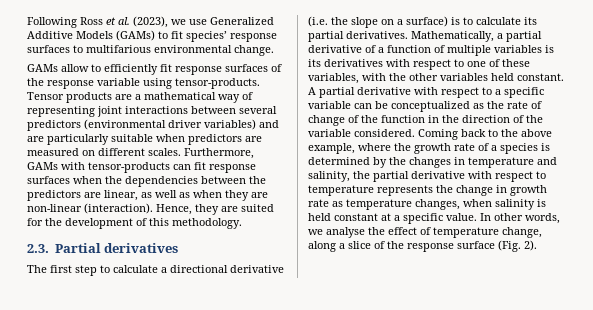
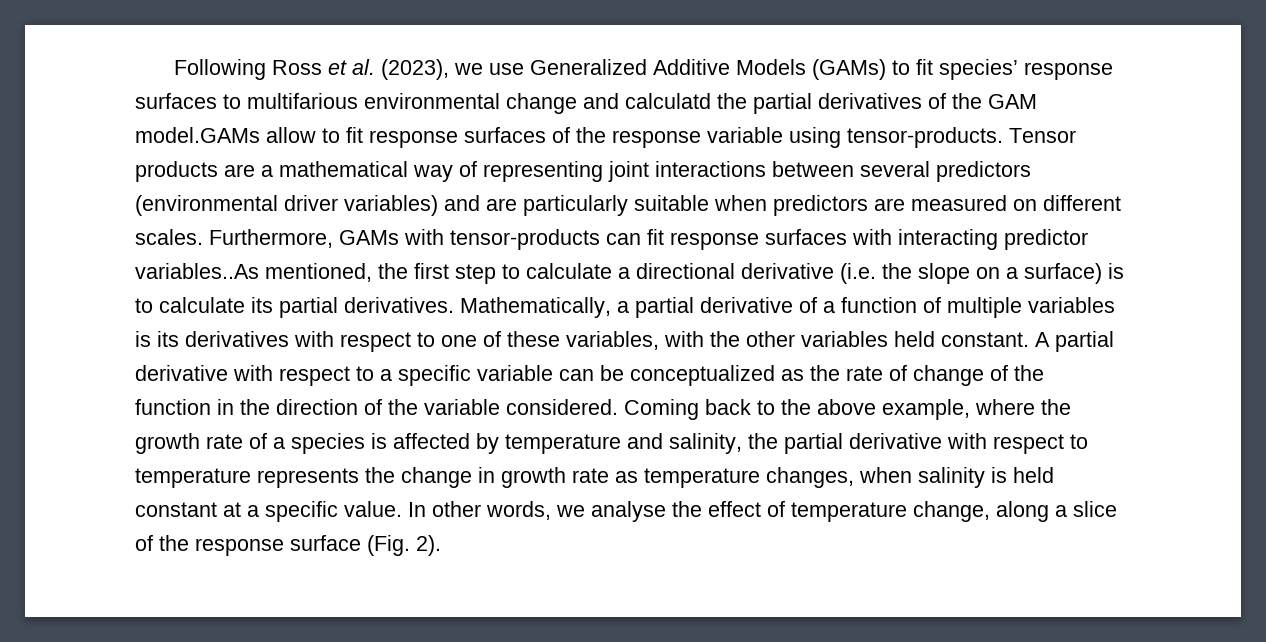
[234,45,274,56] [27,64,58,72] change. // GAMs -> [506,93,1037,114] [135,127,260,143] change and calculatd the partial derivatives of the GAM model.GAMs
[104,64,158,75] efficiently -> (340, 135) none
[73,176,266,187] [27,190,268,201] [27,203,274,215] [27,218,242,229] [27,243,179,253] [27,265,47,273] when the dependencies between the predictors are linear, as well as when they are non-linear (interaction). Hence, they are suited for the development of this methodology. // 2.3. Partial derivatives // The -> [852,229,1088,250] [135,263,408,282] with interacting predictor variables..As mentioned, the
[308,157,465,168] determined by the changes in -> [393,433,499,454] affected by

